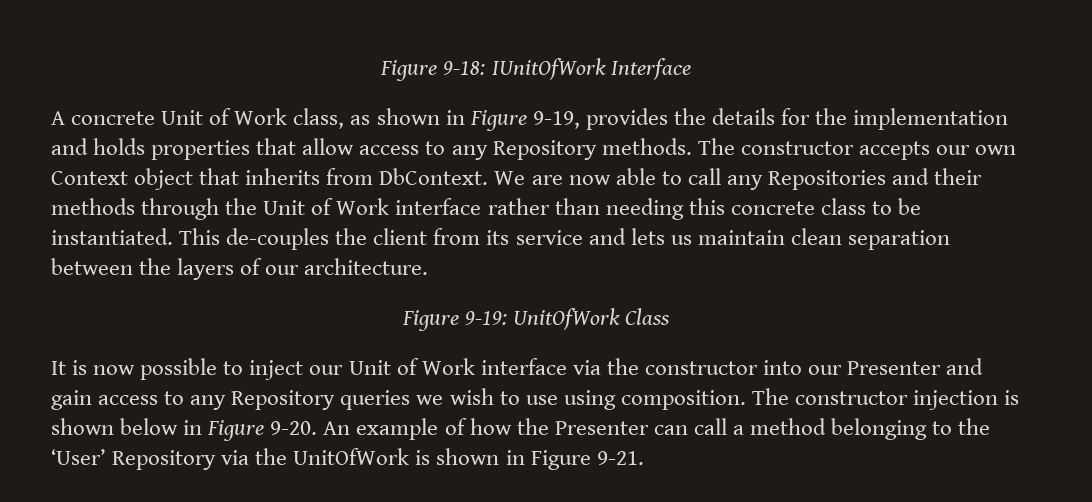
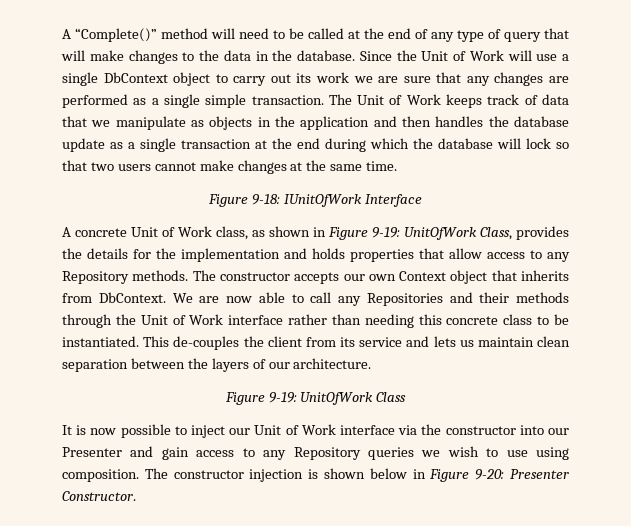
(380, 70) none -> [62,28,569,42] [61,50,569,64] [62,72,569,86] [62,94,570,108] [62,116,569,130] [62,138,569,152] [62,160,398,174] A “Complete()” method will need to be called at the end of any type of query that will make changes to the data in the database. Since the Unit of Work will use a single DbContext object to carry out its work we are sure that any changes are performed as a single simple transaction. The Unit of Work keeps track of data that we manipulate as objects in the application and then handles the database update as a single transaction at the end during which the database will lock so that two users cannot make changes at the same time. //
[532,111,580,129] 9-19, -> [372,227,512,240] 9-19: UnitOfWork Class,
[270,418,991,440] [51,448,644,470] 9-20. An example of how the Presenter can call a method belonging to the ‘User’ Repository via the UnitOfWork is shown in Figure 9-21. -> [475,469,570,480] [62,491,136,501] 9-20: Presenter Constructor.

